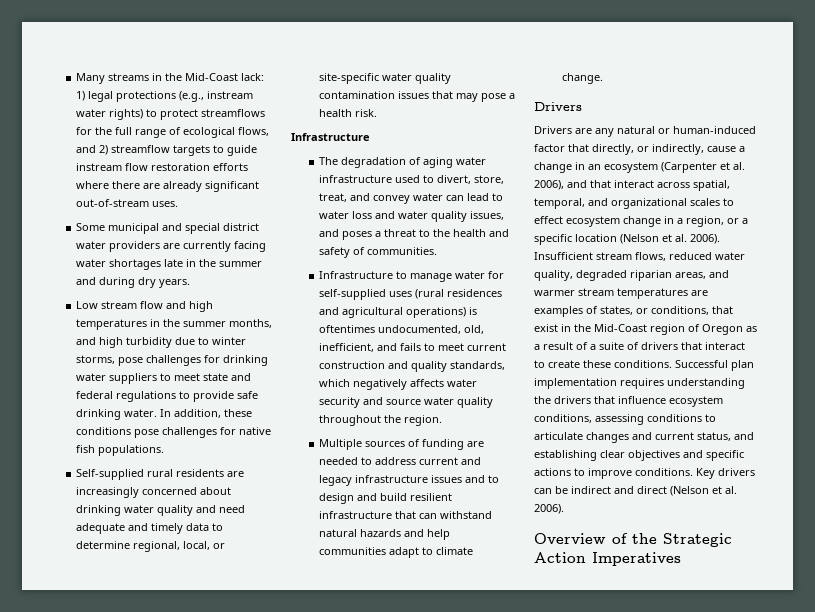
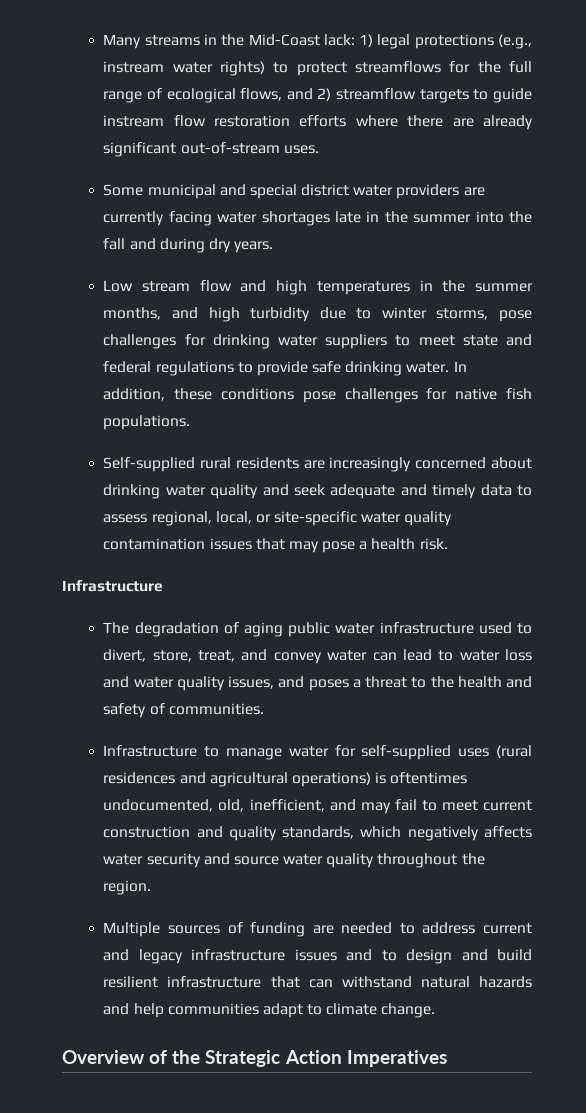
(262, 264) none -> [475,211,532,223] [103,238,126,250] into the fall
[218,505,245,513] need -> [293,484,325,496] seek
[75,541,130,549] determine -> [103,514,148,523] assess
(453, 162) none -> [288,622,331,637] public
[399,343,421,351] fails -> [360,799,417,814] may fail
[534,102,582,111] [534,126,756,137] [534,144,745,155] [534,162,745,173] [534,180,730,191] [534,198,734,209] [534,216,748,227] [534,234,720,245] [534,252,745,261] [534,270,729,281] [534,288,708,299] [534,306,733,317] [534,324,757,335] [534,342,745,350] [534,360,754,371] [534,378,745,389] [534,396,723,407] [534,414,716,425] [534,432,754,443] [534,450,744,461] [534,468,755,479] [534,486,737,496] [534,504,564,514] // Drivers // Drivers are any natural or human-induced factor that directly, or indirectly, cause a change in an ecosystem (Carpenter et al. 2006), and that interact across spatial, temporal, and organizational scales to effect ecosystem change in a region, or a specific location (Nelson et al. 2006). Insufficient stream flows, reduced water quality, degraded riparian areas, and warmer stream temperatures are examples of states, or conditions, that exist in the Mid-Coast region of Oregon as a result of a suite of drivers that interact to create these conditions. Successful plan implementation requires understanding the drivers that influence ecosystem conditions, assessing conditions to articulate changes and current status, and establishing clear objectives and specific actions to improve conditions. Key drivers can be indirect and direct (Nelson et al. 2006). -> (436, 1010) none

